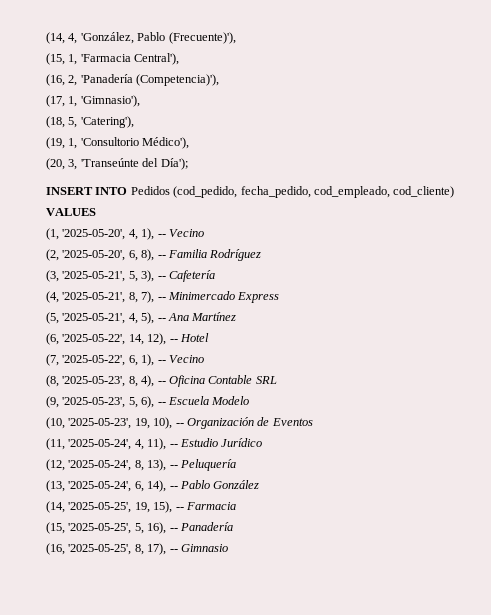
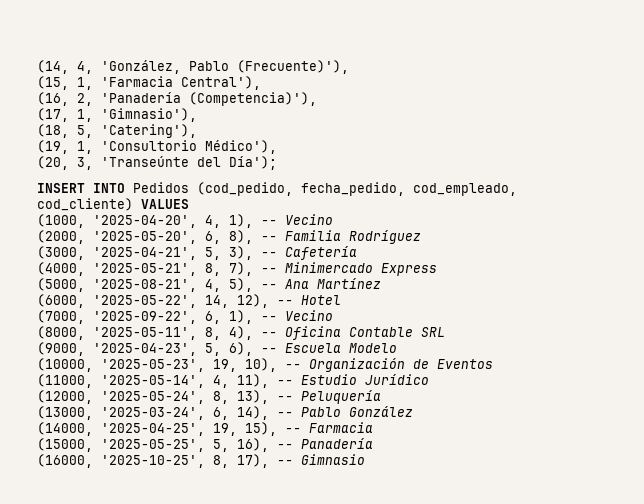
[46,228,126,240] (1, '2025-05-20', -> [37,214,197,228] (1000, '2025-04-20',
[46,249,59,261] (2, -> [37,230,85,244] (2000,
[46,270,126,282] (3, '2025-05-21', -> [37,246,197,260] (3000, '2025-04-21',
[46,291,59,303] (4, -> [37,262,85,276] (4000,
[46,312,126,324] (5, '2025-05-21', -> [37,278,197,292] (5000, '2025-08-21',
[46,333,59,345] (6, -> [37,294,85,308] (6000,
[46,354,126,366] (7, '2025-05-22', -> [37,310,197,324] (7000, '2025-09-22',
[46,375,126,387] (8, '2025-05-23', -> [37,326,197,340] (8000, '2025-05-11',
[46,396,126,408] (9, '2025-05-23', -> [37,342,197,356] (9000, '2025-04-23',
[46,417,65,429] (10, -> [37,358,93,372] (10000,
[46,438,132,450] (11, '2025-05-24', -> [37,374,205,388] (11000, '2025-05-14',
[46,459,65,471] (12, -> [37,390,93,404] (12000,
[46,480,132,492] (13, '2025-05-24', -> [37,406,205,420] (13000, '2025-03-24',
[46,501,132,513] (14, '2025-05-25', -> [37,422,205,436] (14000, '2025-04-25',
[46,522,65,534] (15, -> [37,438,93,452] (15000,
[46,543,132,555] (16, '2025-05-25', -> [37,454,205,468] (16000, '2025-10-25',

